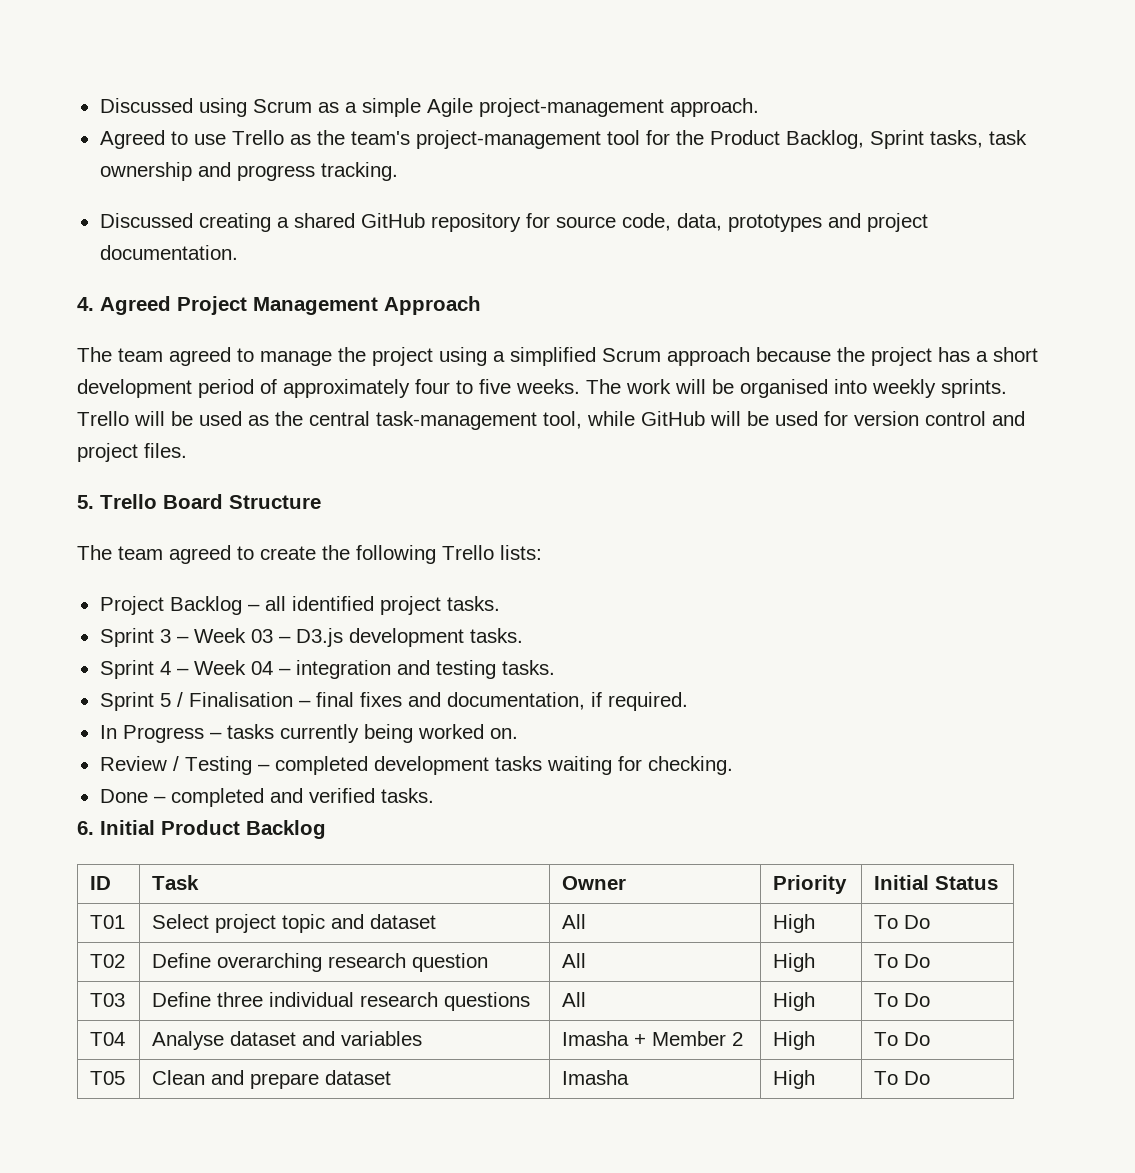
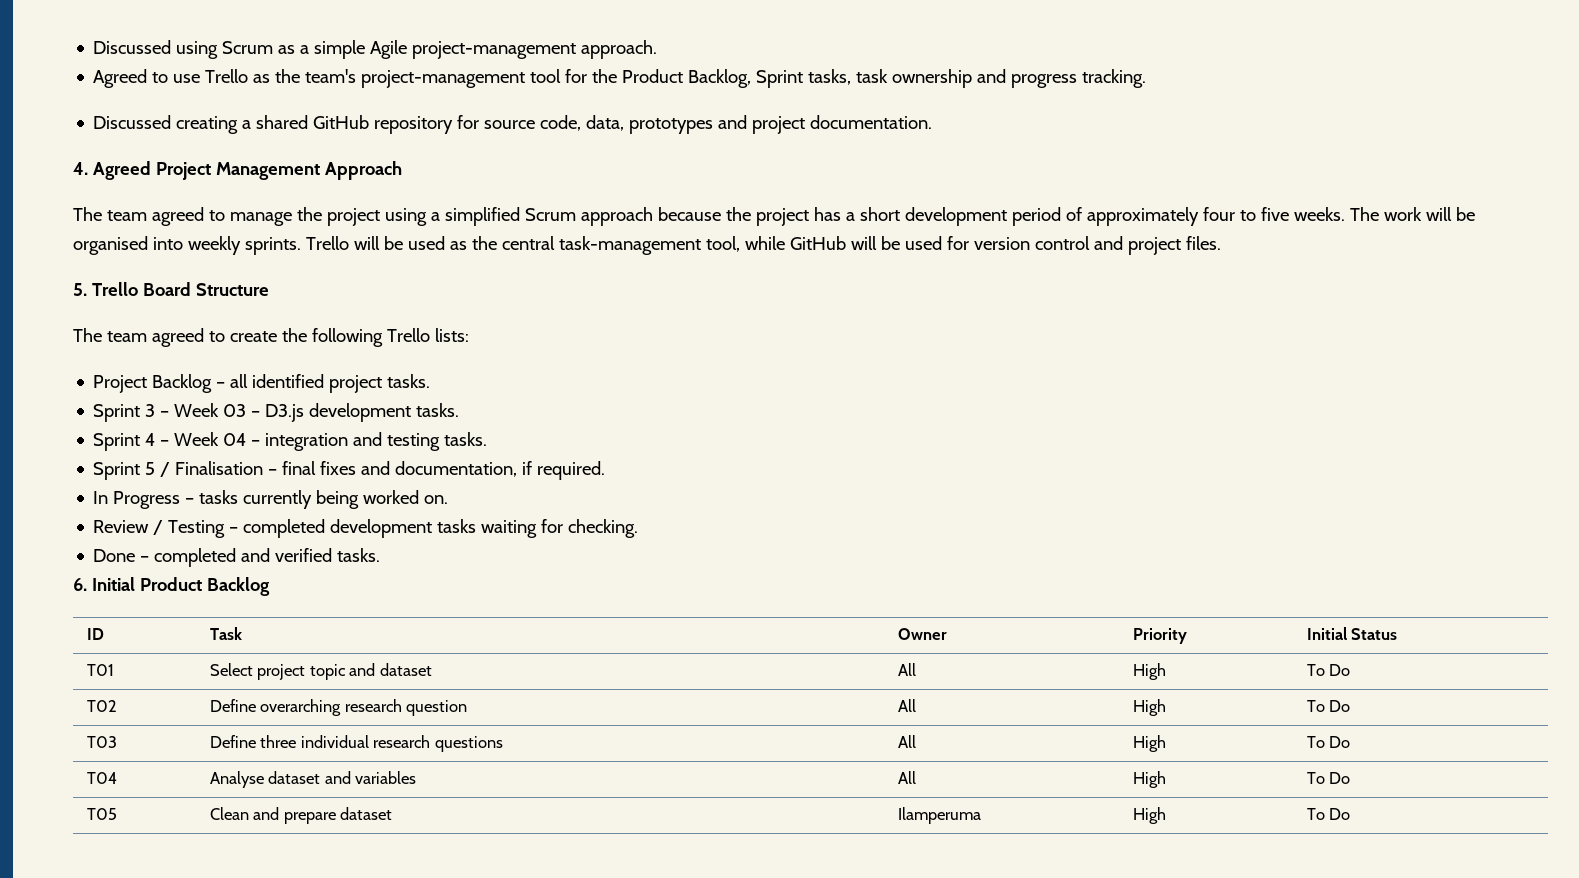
[562,1031,744,1046] Imasha + Member 2 -> [897,771,916,784] All
[562,1070,630,1085] Imasha -> [897,807,981,824] Ilamperuma

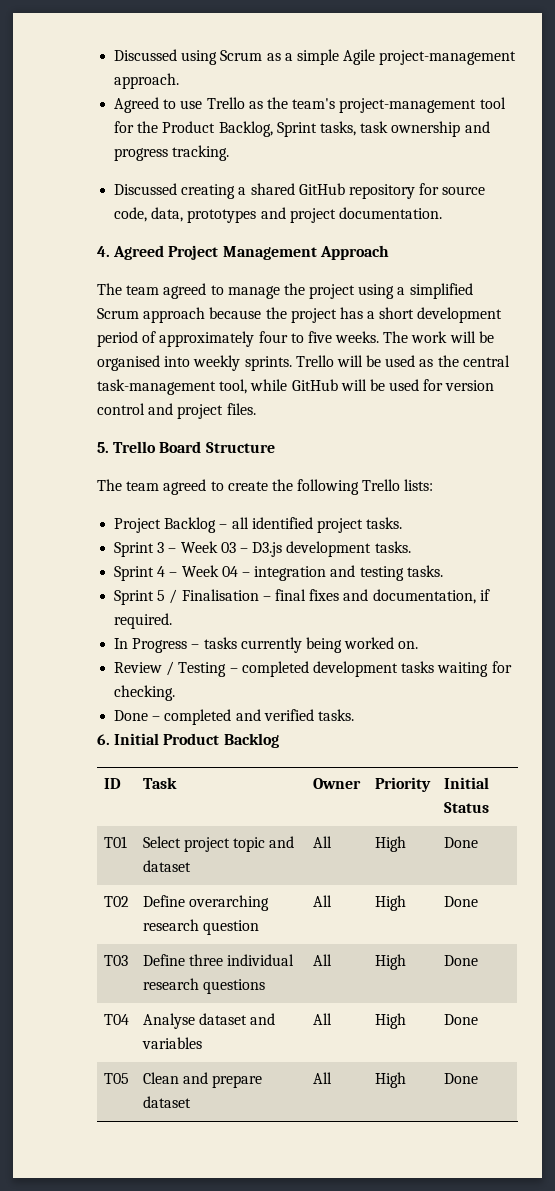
[1306,664,1351,676] To Do -> [443,837,478,848] Done
[1306,700,1351,712] To Do -> [443,896,478,907] Done
[1306,736,1351,748] To Do -> [443,955,478,966] Done
[1306,772,1351,784] To Do -> [443,1014,478,1025] Done
[897,807,981,824] [1132,807,1166,824] [1306,808,1351,820] Ilamperuma | High | To Do -> [312,1072,332,1084] [374,1072,406,1088] [443,1073,478,1084] All | High | Done

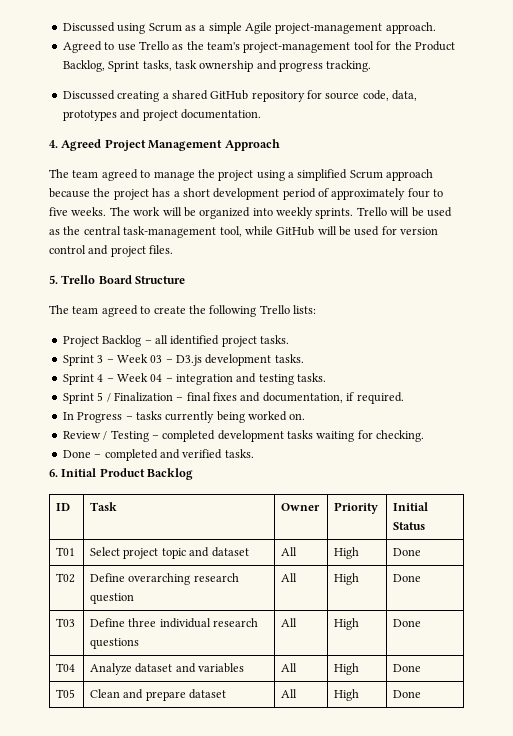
[97,355,160,371] organised -> [199,207,251,219] organized
[181,589,259,601] Finalisation -> [113,392,173,402] Finalization
[142,1013,195,1029] Analyse -> [90,663,133,675] Analyze

